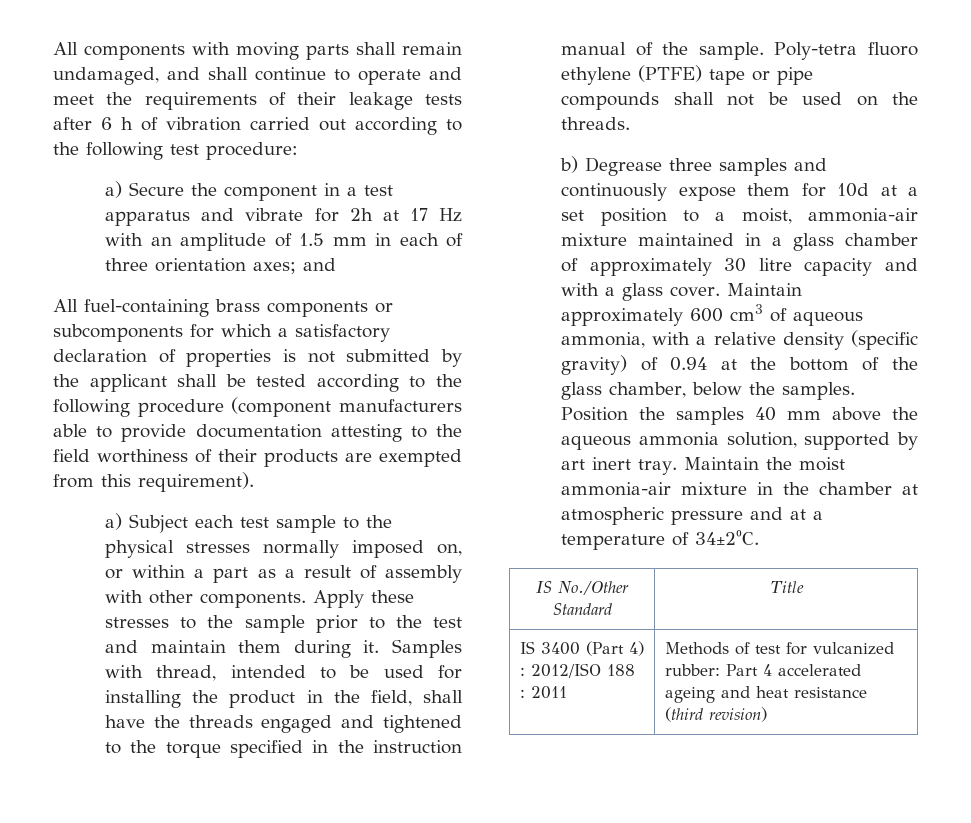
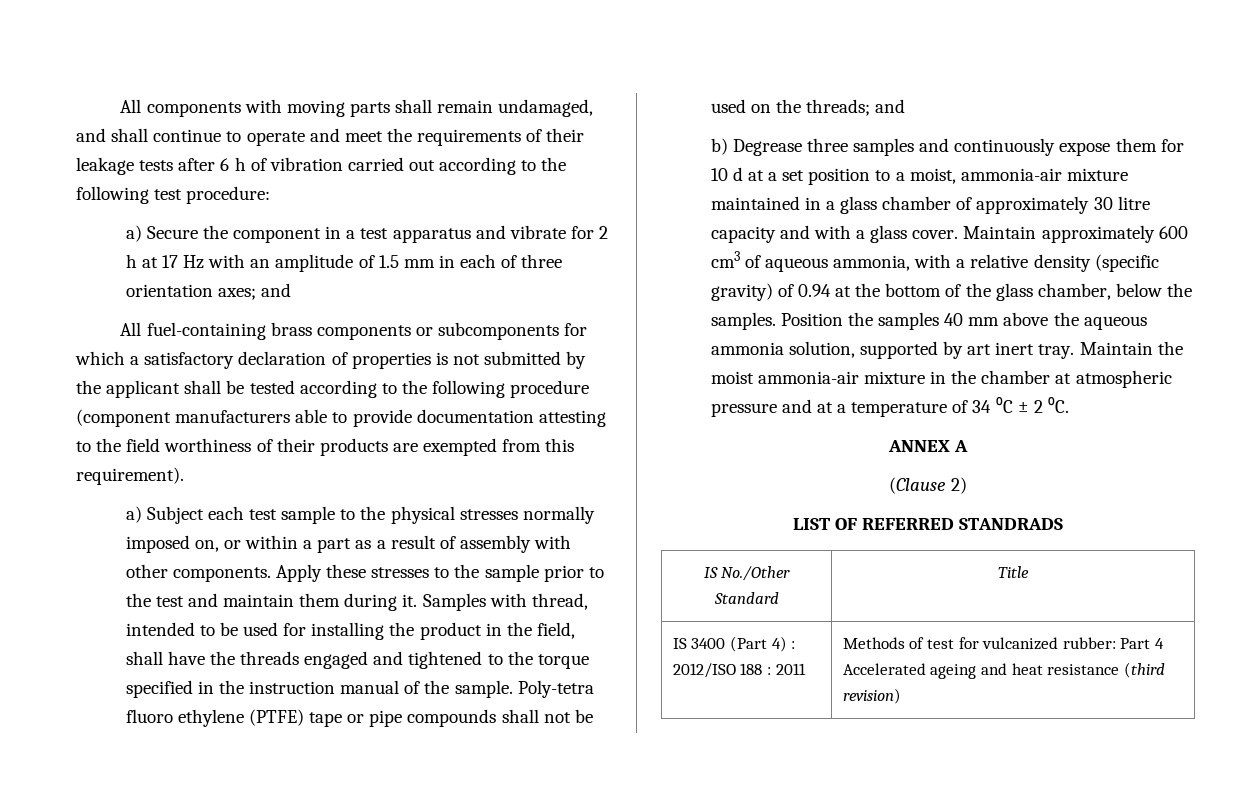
[349,208,373,221] 2h -> [599,226,609,239] [125,254,137,268] 2 h
[561,117,631,130] threads. -> [806,99,906,116] threads; and
[837,183,870,197] 10d -> [710,167,743,181] 10 d
[695,530,760,545] 34±2⁰C. -> [972,397,1069,413] [887,440,969,452] [889,477,967,494] [792,518,1064,530] 34 ⁰C ± 2 ⁰C. // ANNEX A // (Clause 2) // LIST OF REFERRED STANDRADS
[777,664,861,676] accelerated -> [842,663,926,675] Accelerated

